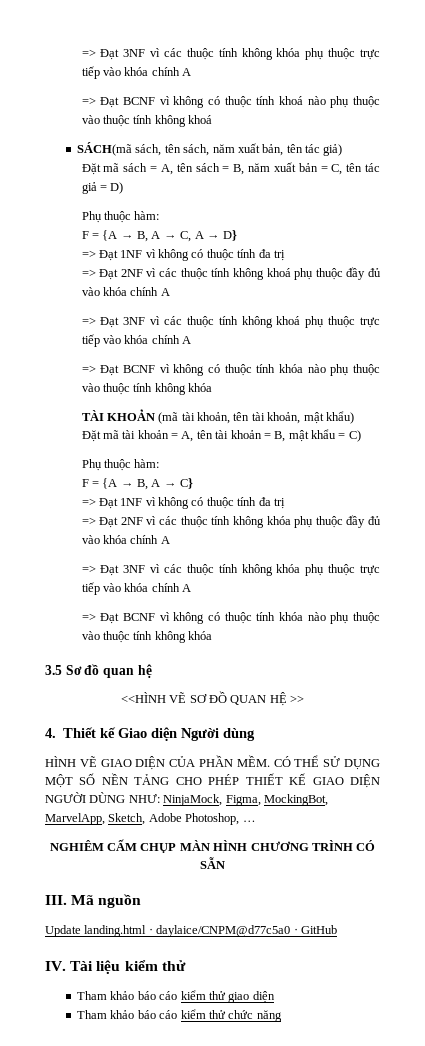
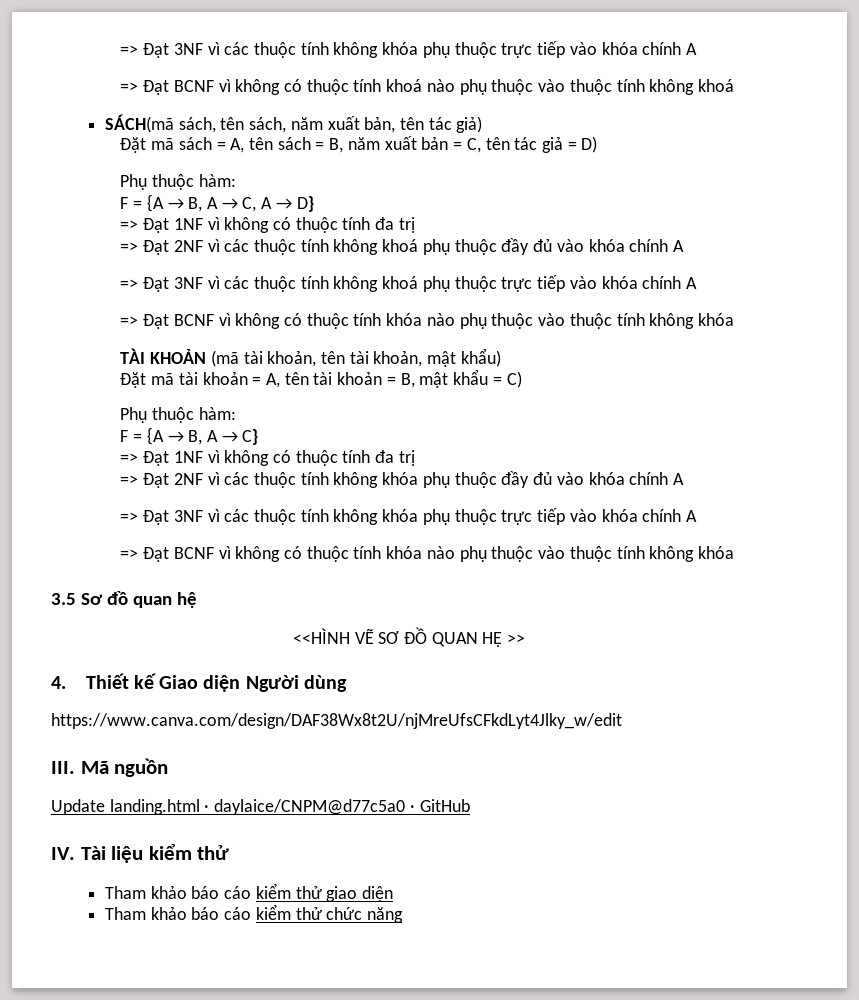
[45,755,381,770] [45,773,381,788] [45,792,328,806] [45,813,256,825] [49,839,376,853] [200,857,225,869] HÌNH VẼ GIAO DIỆN CỦA PHẦN MỀM. CÓ THỂ SỬ DỤNG MỘT SỐ NỀN TẢNG CHO PHÉP THIẾT KẾ GIAO DIỆN NGƯỜI DÙNG NHƯ: NinjaMock, Figma, MockingBot, MarvelApp, Sketch, Adobe Photoshop, … // NGHIÊM CẤM CHỤP MÀN HÌNH CHƯƠNG TRÌNH CÓ SẴN -> [51,713,622,729] https://www.canva.com/design/DAF38Wx8t2U/njMreUfsCFkdLyt4Jlky_w/edit

